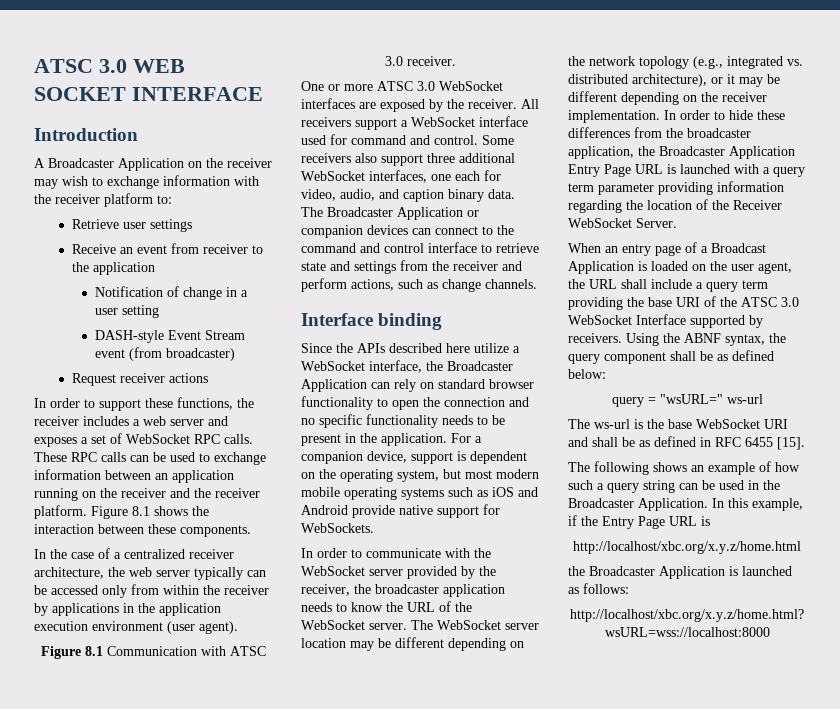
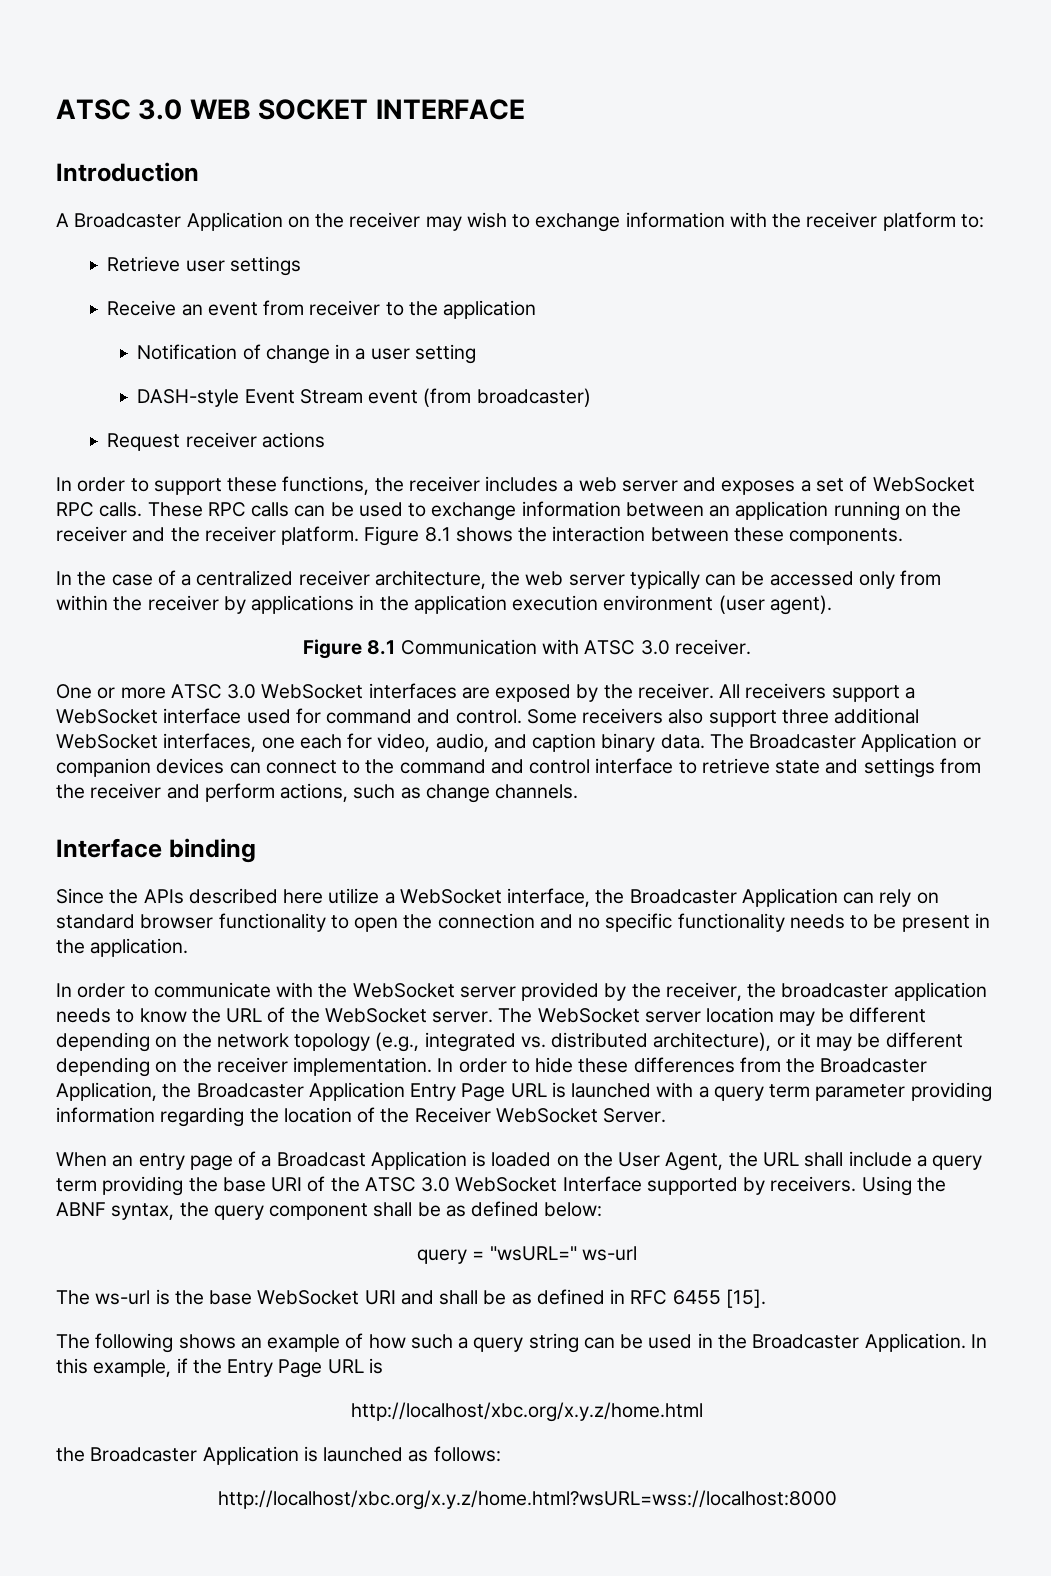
[451,433,482,443] [301,451,527,464] [301,469,539,482] [301,487,538,500] [301,504,500,518] [301,523,374,533] For a companion device, support is dependent on the operating system, but most modern mobile operating systems such as iOS and Android provide native support for WebSockets. -> (189, 947) none
[687,128,751,138] [568,146,634,159] broadcaster application, -> [820,1058,928,1073] [56,1082,157,1101] Broadcaster Application,
[731,262,792,274] user agent, -> [618,1152,724,1171] User Agent,

